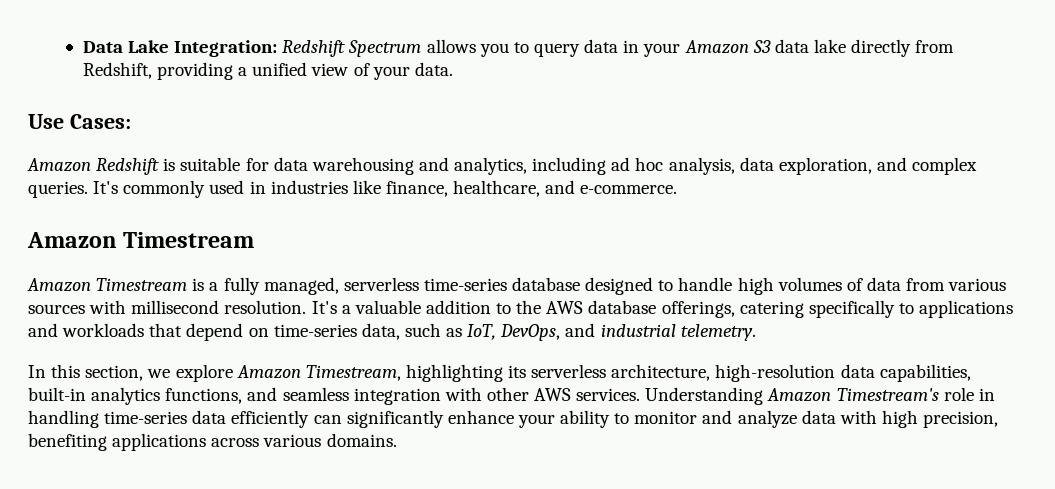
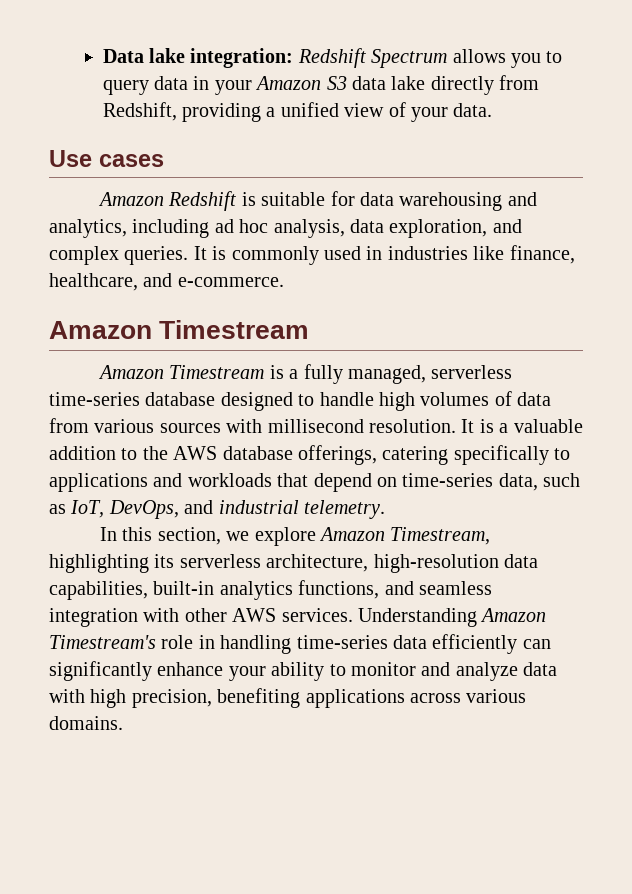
[128,40,278,57] Lake Integration: -> [149,48,294,68] lake integration:
[69,114,131,129] Cases: -> [99,154,164,167] cases
[93,181,119,194] It's -> [193,246,227,260] It is
[311,301,337,314] It's -> [461,419,494,433] It is

